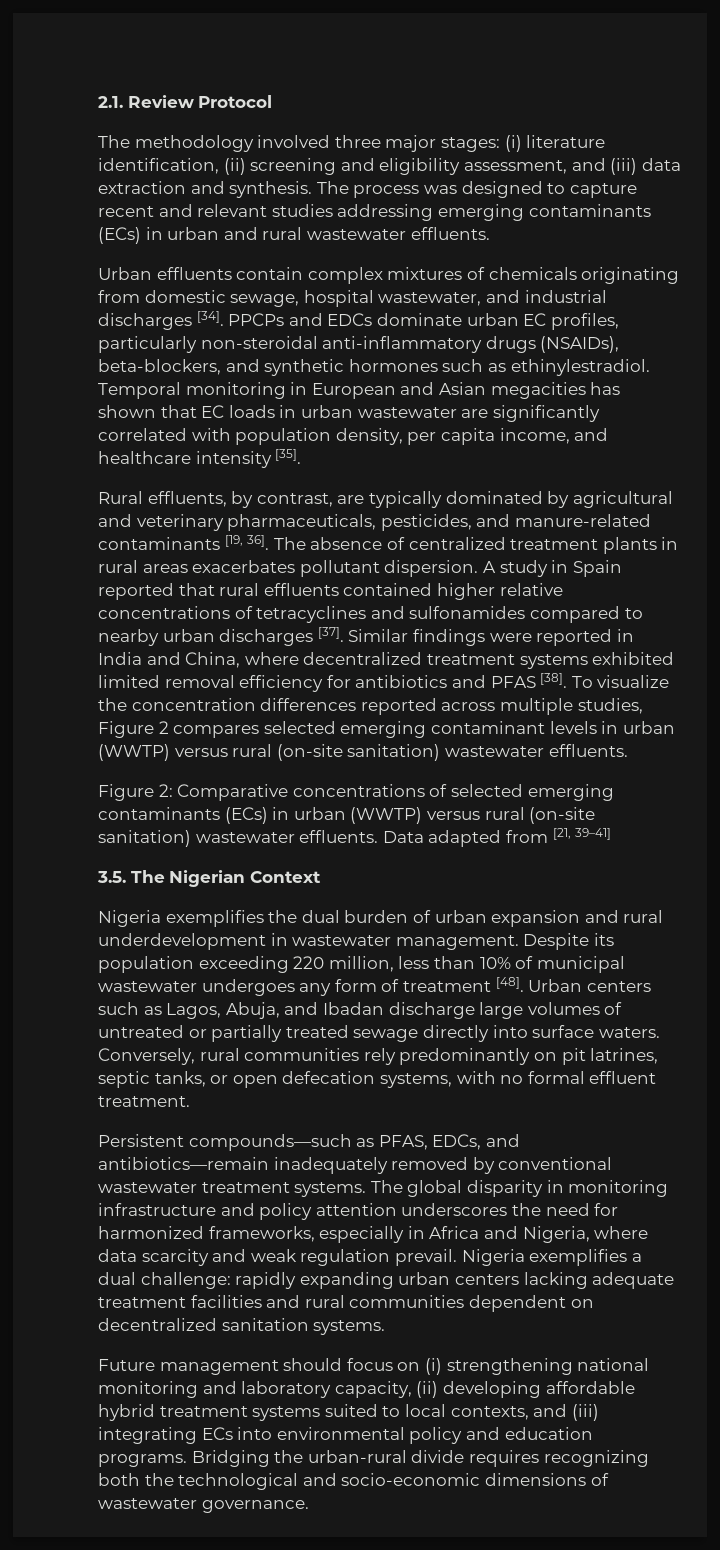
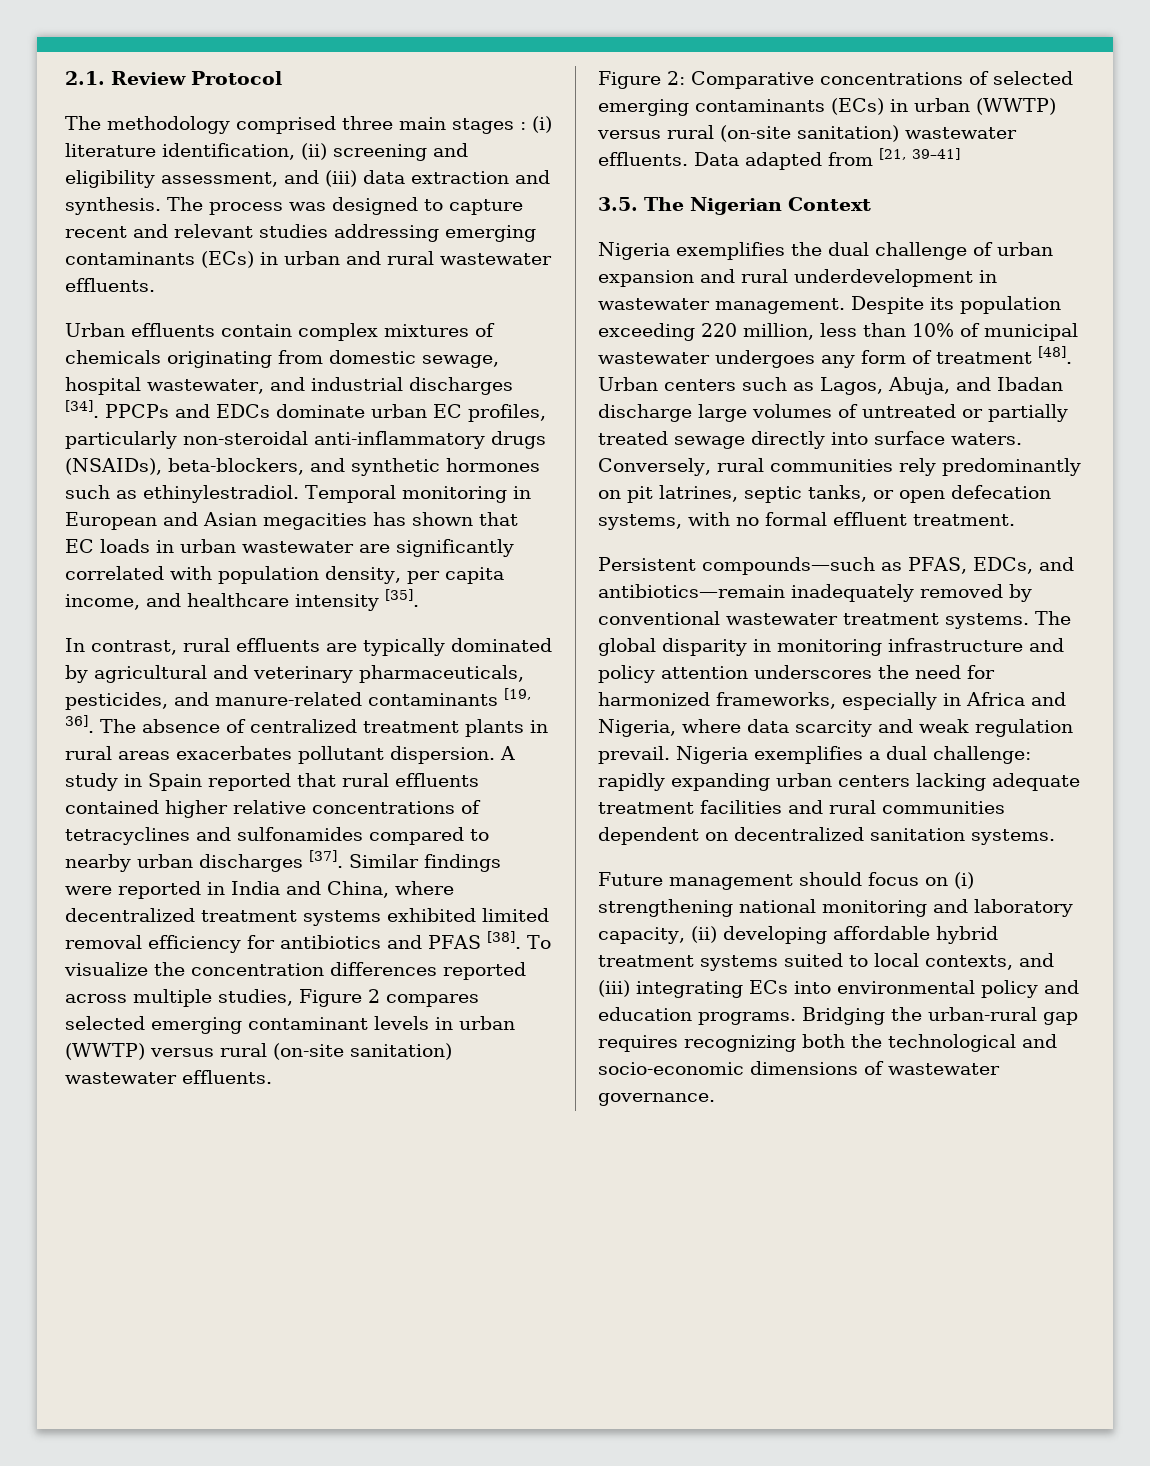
[257,135,500,152] involved three major stages: -> [236,116,526,134] comprised three main stages :
[98,491,333,508] Rural effluents, by contrast, -> [65,638,320,655] In contrast, rural effluents
[344,910,409,923] burden -> [875,242,967,260] challenge
[411,1450,465,1463] divide -> [1043,1012,1078,1025] gap

